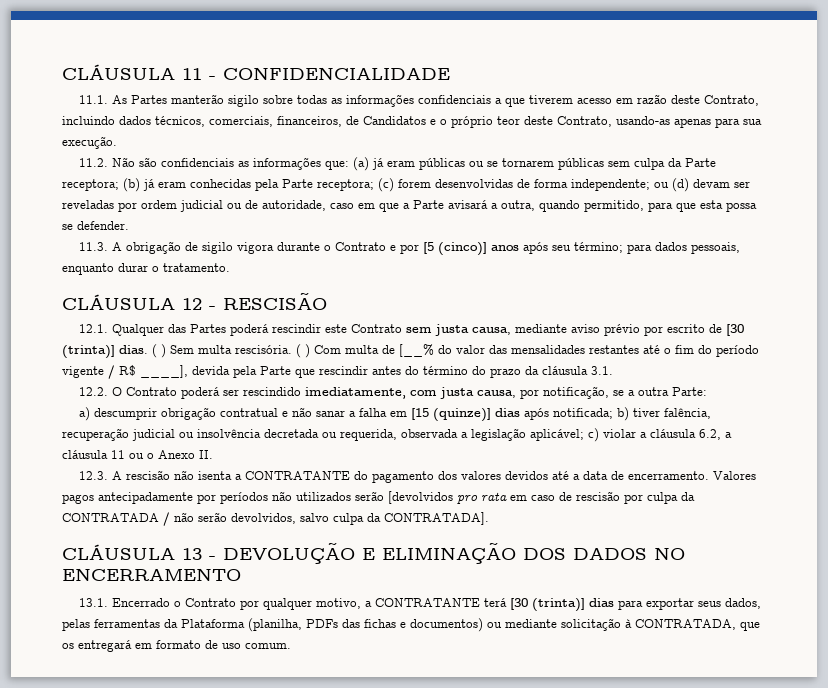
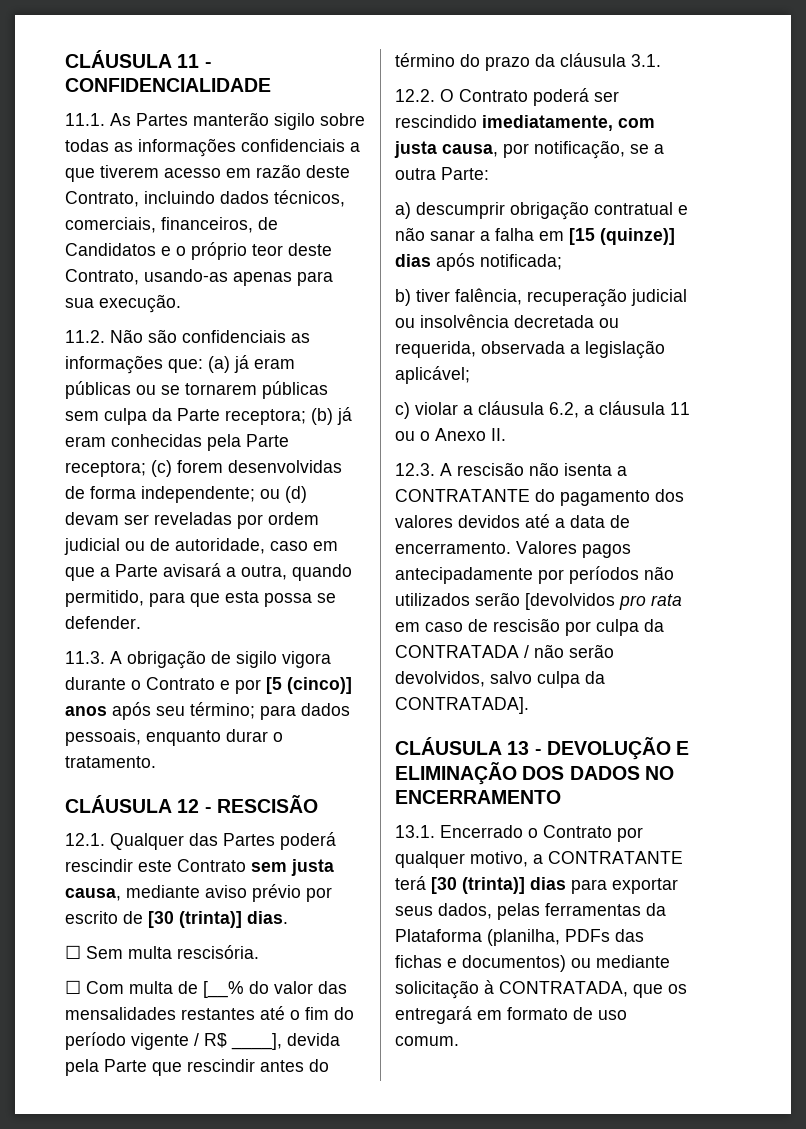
[152,344,166,358] ( ) -> [65,945,81,959] // ☐
[296,344,310,358] ( ) -> [65,980,81,994] // ☐
(614, 413) none -> (562, 262) //
(584, 435) none -> (470, 375) //

